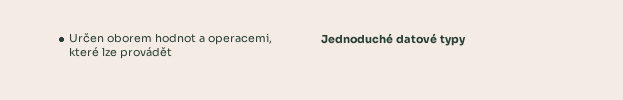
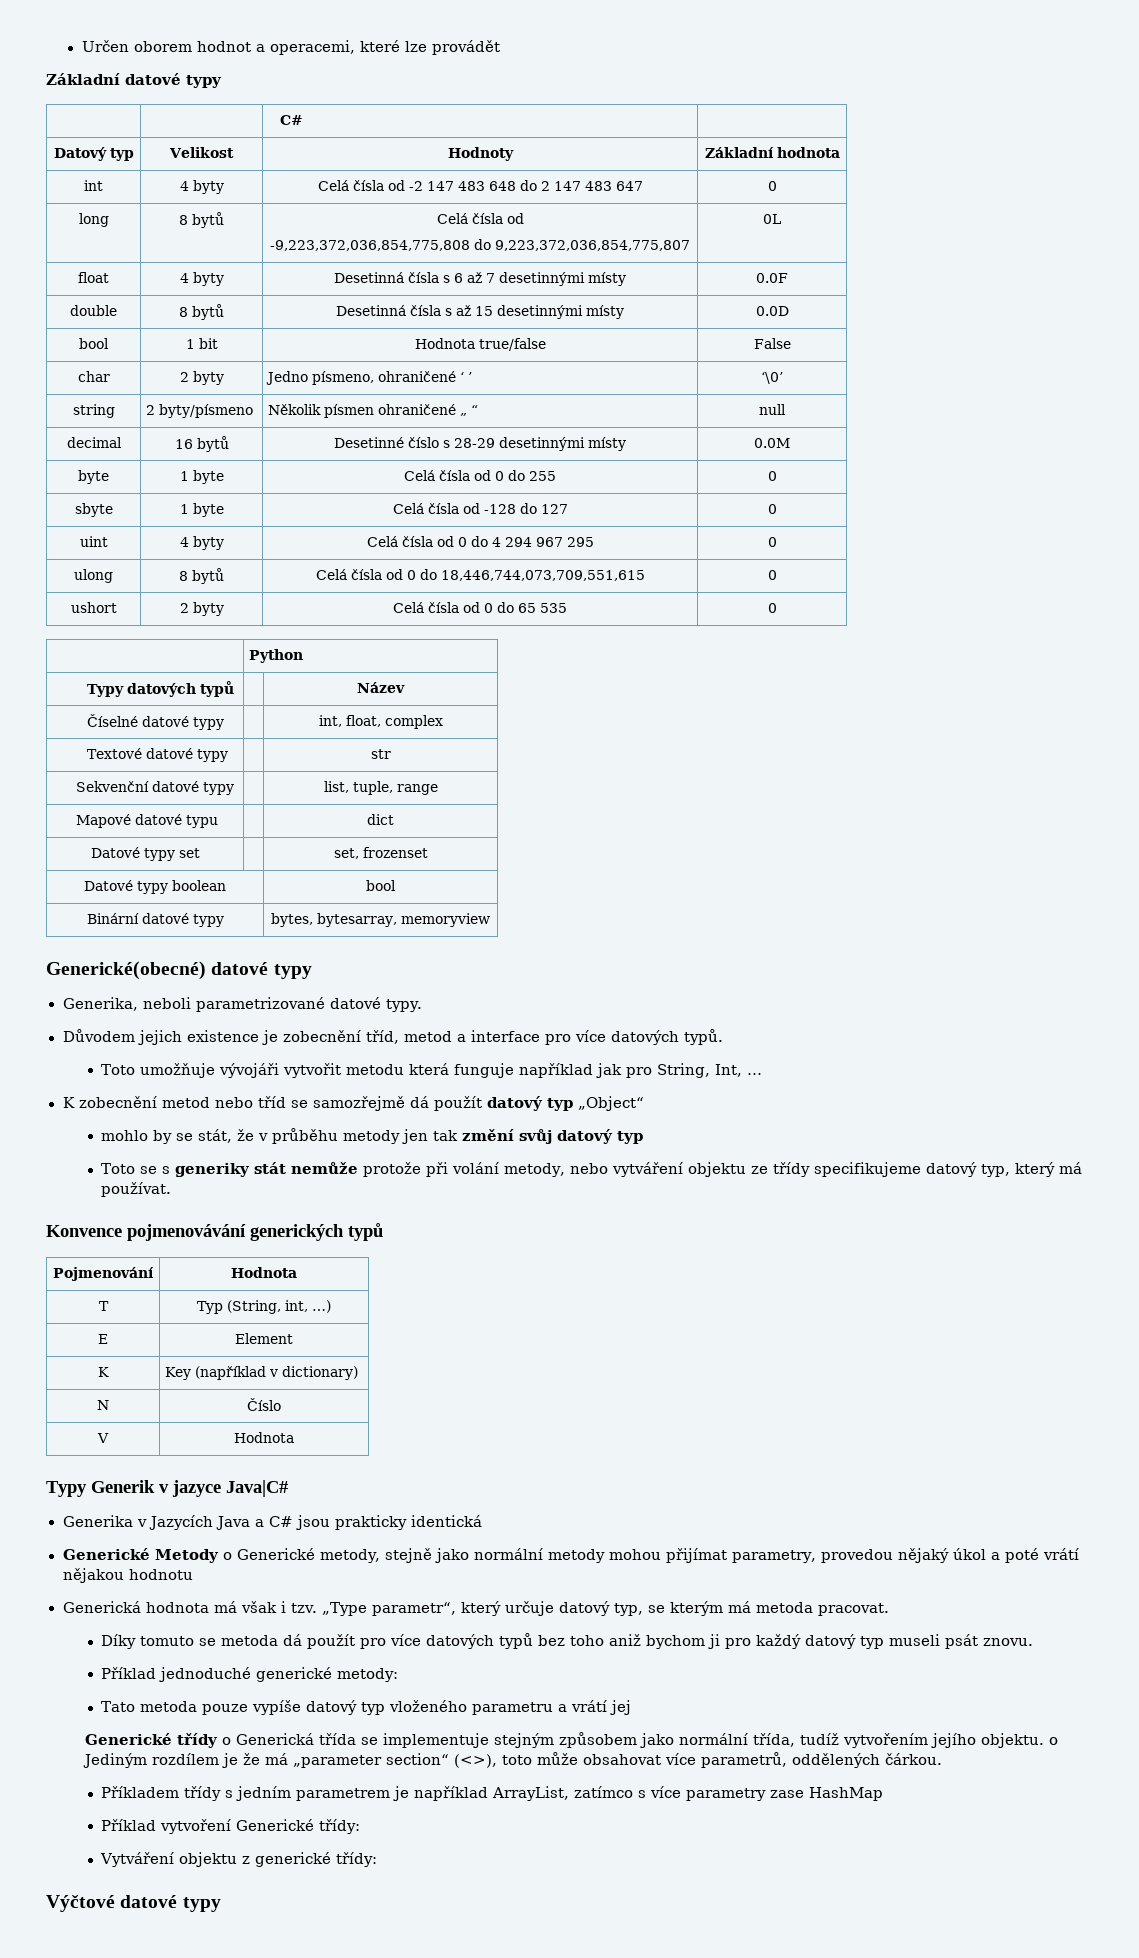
[321,33,466,46] Jednoduché datové typy -> [46,73,222,88] [280,115,304,125] [53,147,134,161] [169,147,235,158] [447,147,514,161] [704,147,840,158] [84,180,103,191] [179,180,224,194] [317,180,643,191] [767,181,777,191] [78,213,109,227] [179,212,224,228] [436,213,524,224] [270,239,690,251] [763,214,781,224] [78,272,109,283] [179,272,224,286] [334,272,626,286] [756,273,788,283] [70,305,117,316] [179,304,224,320] [336,305,624,319] [755,306,789,316] [79,338,109,349] [185,338,218,349] [414,338,546,351] [753,338,791,349] [77,371,110,382] [179,371,224,385] [266,371,473,385] [761,372,783,384] [72,404,115,418] [146,404,254,418] [268,404,479,418] [759,404,786,415] [66,437,122,448] [174,436,229,452] [334,437,626,451] [754,438,790,448] [78,470,109,484] [179,470,224,484] [404,470,556,481] [767,471,777,481] [74,503,113,517] [179,503,224,517] [392,503,568,514] [767,504,777,514] [79,536,108,547] [179,536,224,550] [366,536,594,547] [767,537,777,547] [74,569,113,583] [179,568,224,584] [315,569,645,581] [767,570,777,580] [70,602,117,613] [179,602,224,616] [393,602,567,613] [767,603,777,613] [249,649,304,663] [87,681,235,697] [357,682,405,693] [87,714,225,730] [318,715,443,729] [87,748,229,762] [370,749,391,759] [75,781,234,795] [323,781,438,795] [75,814,218,828] [367,814,394,825] [90,847,200,861] [333,847,428,859] [84,880,226,894] [366,880,396,891] [86,913,224,927] [271,913,490,927] [46,961,312,980] [62,997,423,1012] [62,1029,723,1045] [101,1063,763,1078] [62,1096,644,1111] [101,1128,644,1144] [101,1162,1083,1177] [101,1182,172,1197] [46,1223,383,1241] [53,1267,154,1281] [230,1267,297,1278] [98,1301,109,1311] [196,1300,331,1314] [98,1334,108,1344] [234,1333,293,1344] [98,1367,109,1377] [165,1366,359,1380] [97,1400,109,1410] [246,1398,281,1411] [97,1433,109,1443] [233,1432,294,1443] [46,1480,288,1497] [62,1515,482,1530] [62,1548,1080,1563] [62,1568,193,1583] [62,1601,890,1616] [101,1633,1034,1649] [101,1667,399,1682] [101,1700,632,1715] [84,1732,1058,1748] [82,1752,942,1768] [101,1786,884,1801] [101,1819,361,1834] [100,1852,378,1867] [46,1895,221,1912] Základní datové typy // | | C# | // Datový typ | Velikost | Hodnoty | Základní hodnota // int | 4 byty | Celá čísla od -2 147 483 648 do 2 147 483 647 | 0 // long | 8 bytů | Celá čísla od // -9,223,372,036,854,775,808 do 9,223,372,036,854,775,807 | 0L // float | 4 byty | Desetinná čísla s 6 až 7 desetinnými místy | 0.0F // double | 8 bytů | Desetinná čísla s až 15 desetinnými místy | 0.0D // bool | 1 bit | Hodnota true/false | False // char | 2 byty | Jedno písmeno, ohraničené ‘ ’ | ‘\0’ // string | 2 byty/písmeno | Několik písmen ohraničené „ “ | null // decimal | 16 bytů | Desetinné číslo s 28-29 desetinnými místy | 0.0M // byte | 1 byte | Celá čísla od 0 do 255 | 0 // sbyte | 1 byte | Celá čísla od -128 do 127 | 0 // uint | 4 byty | Celá čísla od 0 do 4 294 967 295 | 0 // ulong | 8 bytů | Celá čísla od 0 do 18,446,744,073,709,551,615 | 0 // ushort | 2 byty | Celá čísla od 0 do 65 535 | 0 // | Python // Typy datových typů | | Název // Číselné datové typy | | int, float, complex // Textové datové typy | | str // Sekvenční datové typy | | list, tuple, range // Mapové datové typu | | dict // Datové typy set | | set, frozenset // Datové typy boolean | bool // Binární datové typy | bytes, bytesarray, memoryview // Generické(obecné) datové typy // Generika, neboli parametrizované datové typy. // Důvodem jejich existence je zobecnění tříd, metod a interface pro více datových typů. // Toto umožňuje vývojáři vytvořit metodu která funguje například jak pro String, Int, … // K zobecnění metod nebo tříd se samozřejmě dá použít datový typ „Object“ // mohlo by se stát, že v průběhu metody jen tak změní svůj datový typ // Toto se s generiky stát nemůže protože při volání metody, nebo vytváření objektu ze třídy specifikujeme datový typ, který má používat. // Konvence pojmenovávání generických typů // Pojmenování | Hodnota // T | Typ (String, int, …) // E | Element // K | Key (například v dictionary) // N | Číslo // V | Hodnota // Typy Generik v jazyce Java|C# // Generika v Jazycích Java a C# jsou prakticky identická // Generické Metody o Generické metody, stejně jako normální metody mohou přijímat parametry, provedou nějaký úkol a poté vrátí nějakou hodnotu // Generická hodnota má však i tzv. „Type parametr“, který určuje datový typ, se kterým má metoda pracovat. // Díky tomuto se metoda dá použít pro více datových typů bez toho aniž bychom ji pro každý datový typ museli psát znovu. // Příklad jednoduché generické metody: // Tato metoda pouze vypíše datový typ vloženého parametru a vrátí jej // Generické třídy o Generická třída se implementuje stejným způsobem jako normální třída, tudíž vytvořením jejího objektu. o Jediným rozdílem je že má „parameter section“ (<>), toto může obsahovat více parametrů, oddělených čárkou. // Příkladem třídy s jedním parametrem je například ArrayList, zatímco s více parametry zase HashMap // Příklad vytvoření Generické třídy: // Vytváření objektu z generické třídy: // Výčtové datové typy

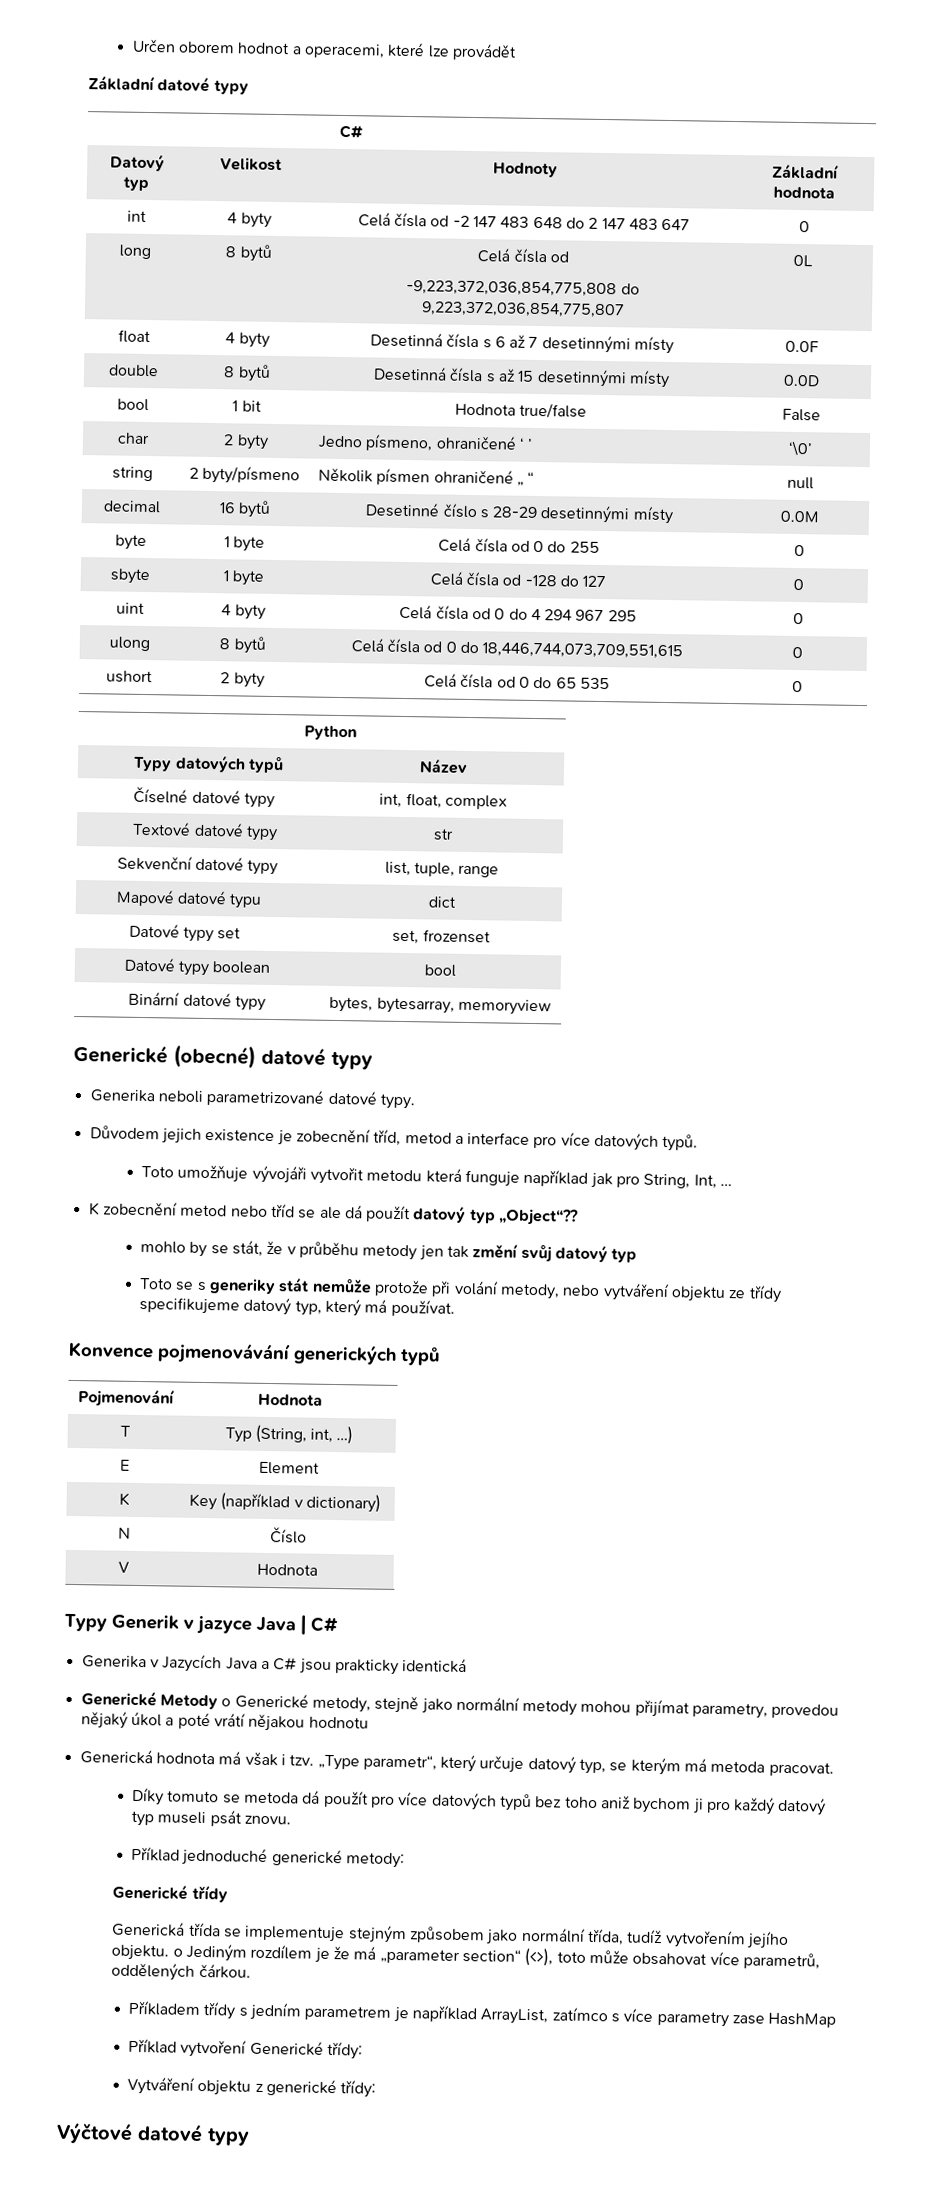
[46,961,312,980] [62,997,138,1011] Generické(obecné) datové typy // Generika, -> [73,1043,373,1070] [89,1089,155,1103] Generické (obecné) datové typy // Generika
[312,1096,405,1111] samozřejmě -> [319,1206,342,1220] ale
[577,1096,644,1111] „Object“ -> [498,1208,580,1226] „Object“??
[226,1480,288,1497] Java|C# -> [256,1614,338,1635] Java | C#
[101,1700,632,1715] // Tato metoda pouze vypíše datový typ vloženého parametru a vrátí jej -> (405, 1860) none
[221,1737,231,1745] o -> (228, 1893) //

